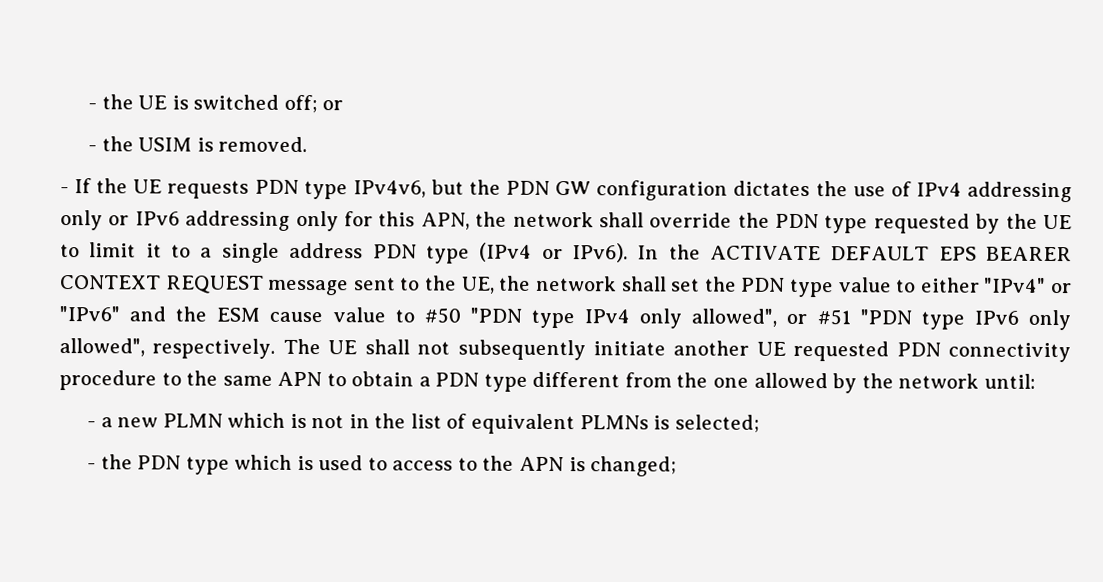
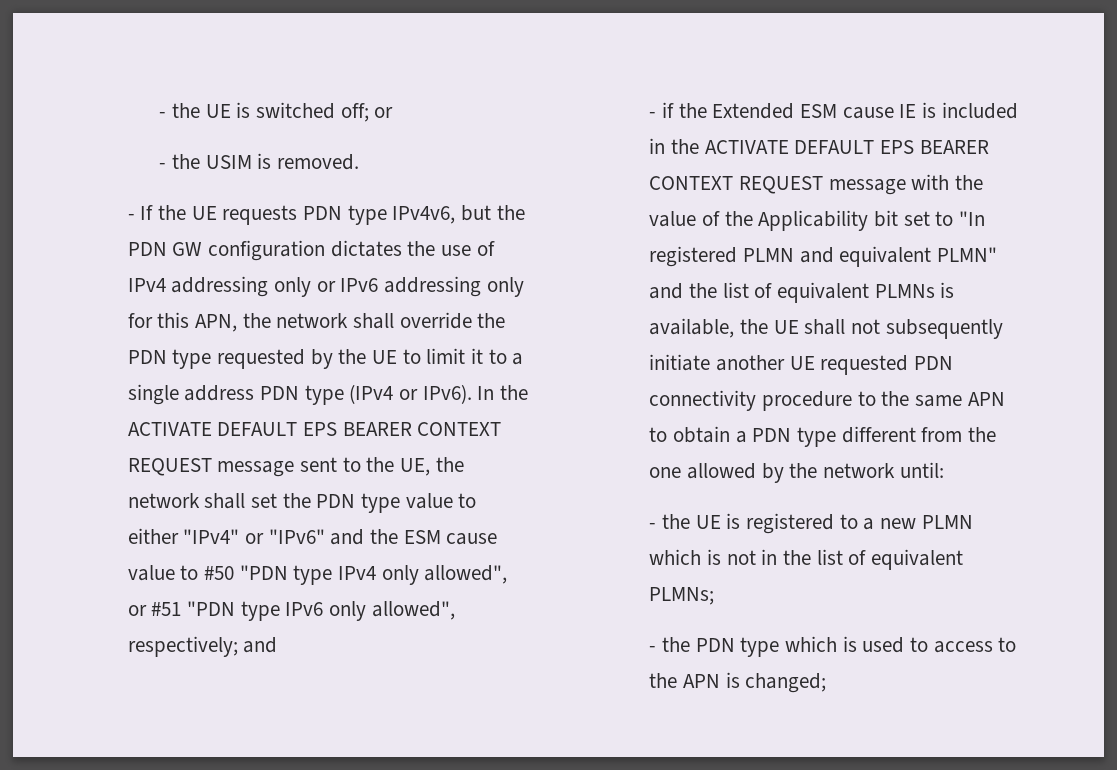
[152,338,321,359] respectively. The -> [127,636,278,657] [649,102,1018,119] [649,138,989,154] [649,174,983,195] [649,210,985,231] [649,246,997,267] [649,282,955,303] [649,318,768,338] respectively; and // - if the Extended ESM cause IE is included in the ACTIVATE DEFAULT EPS BEARER CONTEXT REQUEST message with the value of the Applicability bit set to "In registered PLMN and equivalent PLMN" and the list of equivalent PLMNs is available, the
(97, 424) none -> [661,513,858,534] the UE is registered to
[579,414,760,433] PLMNs is selected; -> [649,587,715,605] PLMNs;

